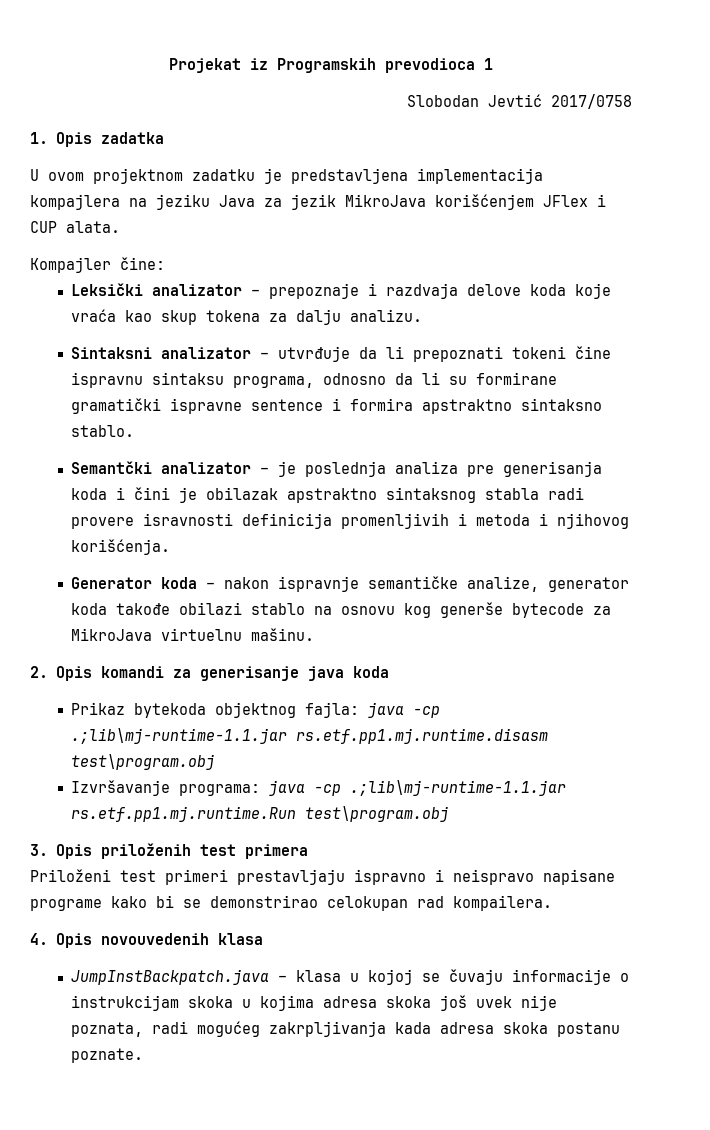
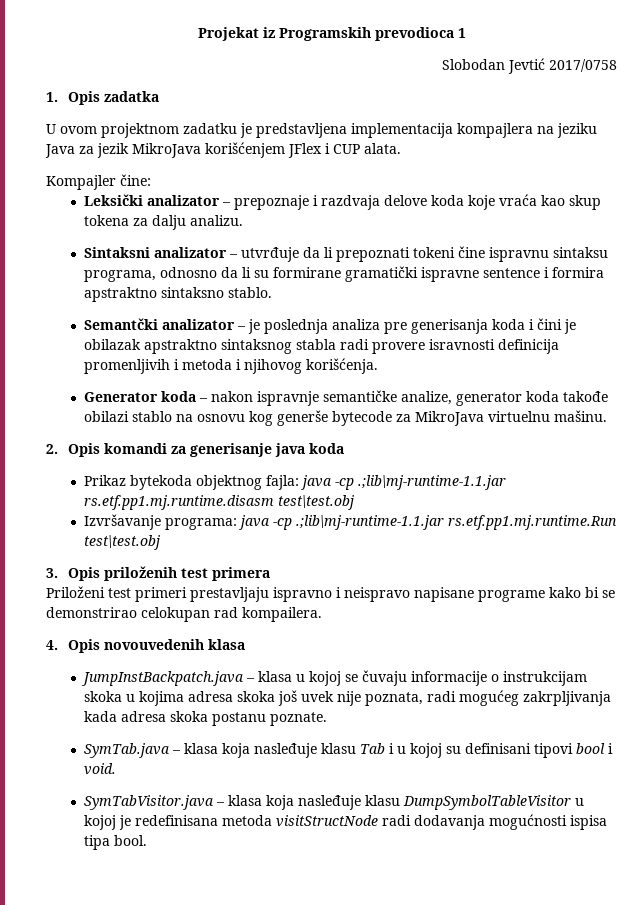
[71,754,216,770] test\program.obj -> [277,495,354,510] test\test.obj
[305,806,450,822] test\program.obj -> [83,535,160,550] test\test.obj
(144, 1055) none -> [83,743,613,758] [83,763,116,775] [83,795,584,810] [83,814,607,830] [83,835,147,850] // SymTab.java – klasa koja nasleđuje klasu Tab i u kojoj su definisani tipovi bool i void. // SymTabVisitor.java – klasa koja nasleđuje klasu DumpSymbolTableVisitor u kojoj je redefinisana metoda visitStructNode radi dodavanja mogućnosti ispisa tipa bool.

